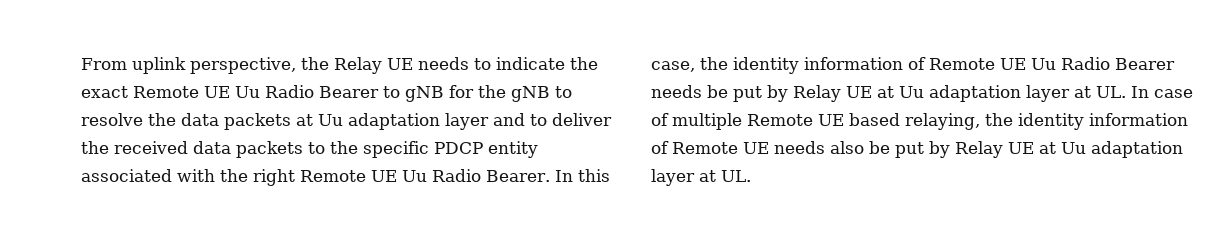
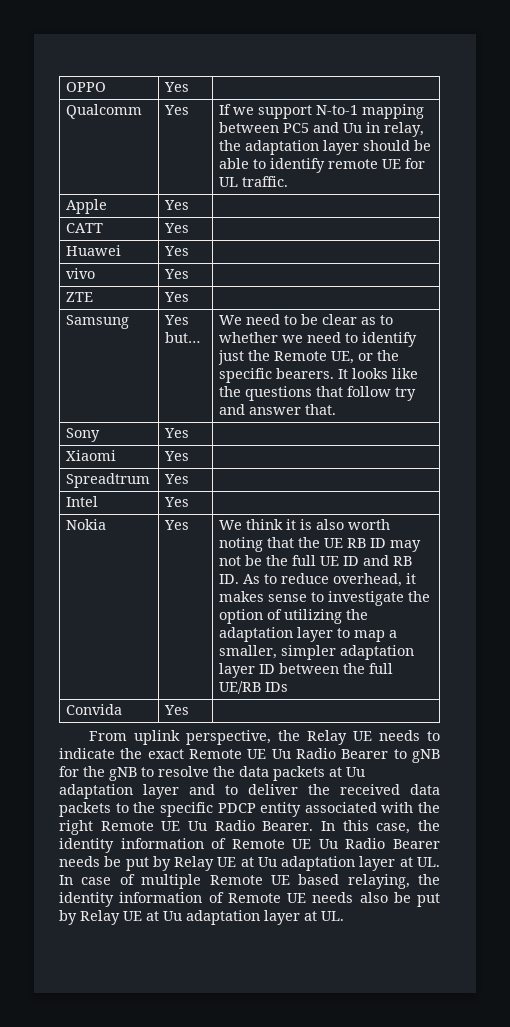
(81, 64) none -> [66,82,107,92] [164,82,190,92] [66,104,143,119] [164,105,190,115] [219,104,425,119] [219,122,425,137] [219,140,432,155] [219,158,426,173] [219,176,289,187] [66,199,108,214] [164,200,190,210] [66,223,104,233] [164,223,190,233] [66,245,122,256] [164,246,190,256] [66,268,96,279] [164,269,190,279] [66,292,94,302] [164,292,190,302] [66,315,130,329] [164,315,190,325] [165,332,201,343] [219,314,394,325] [219,332,418,347] [218,350,400,365] [219,368,419,383] [219,386,417,401] [219,404,337,415] [66,428,101,442] [164,428,190,438] [66,450,117,461] [164,451,190,461] [66,473,151,488] [164,474,190,484] [66,496,99,507] [164,497,190,507] [66,519,107,530] [164,520,190,530] [219,519,391,530] [219,537,422,552] [219,555,413,566] [219,573,417,587] [219,591,431,606] [219,609,369,624] [219,627,398,642] [219,645,415,660] [219,663,394,678] [219,681,289,694] [66,704,123,715] [164,705,190,715] OPPO | Yes | // Qualcomm | Yes | If we support N-to-1 mapping between PC5 and Uu in relay, the adaptation layer should be able to identify remote UE for UL traffic. // Apple | Yes | // CATT | Yes | // Huawei | Yes | // vivo | Yes | // ZTE | Yes | // Samsung | Yes but… | We need to be clear as to whether we need to identify just the Remote UE, or the specific bearers. It looks like the questions that follow try and answer that. // Sony | Yes | // Xiaomi | Yes | // Spreadtrum | Yes | // Intel | Yes | // Nokia | Yes | We think it is also worth noting that the UE RB ID may not be the full UE ID and RB ID. As to reduce overhead, it makes sense to investigate the option of utilizing the adaptation layer to map a smaller, simpler adaptation layer ID between the full UE/RB IDs // Convida | Yes | //

